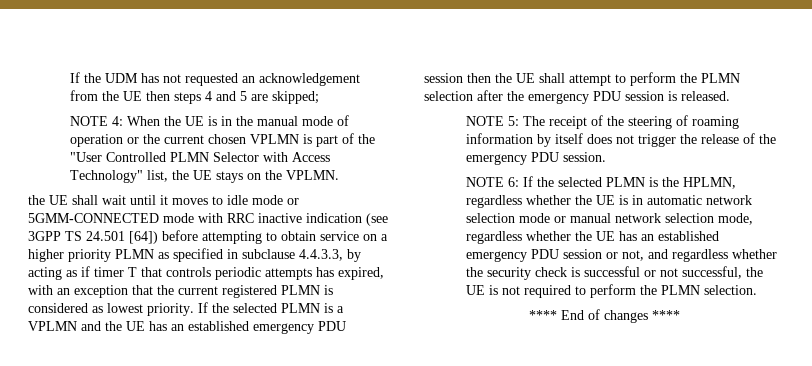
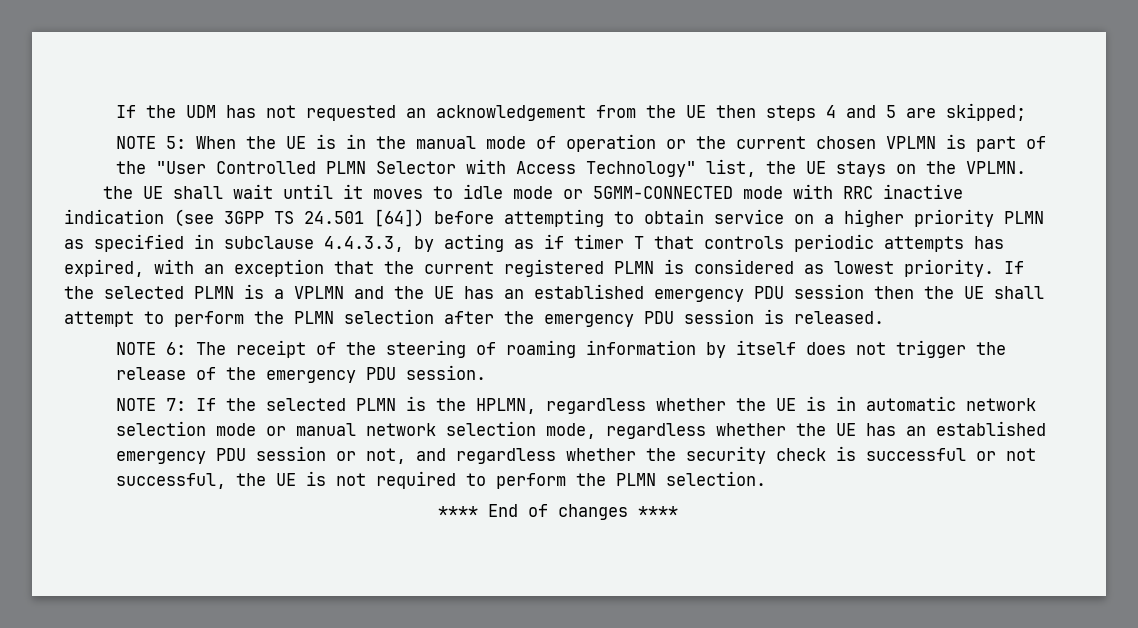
[112,116,124,126] 4: -> [165,136,186,149] 5:
[508,116,520,126] 5: -> [165,342,186,355] 6:
[508,177,520,187] 6: -> [165,398,186,411] 7:

